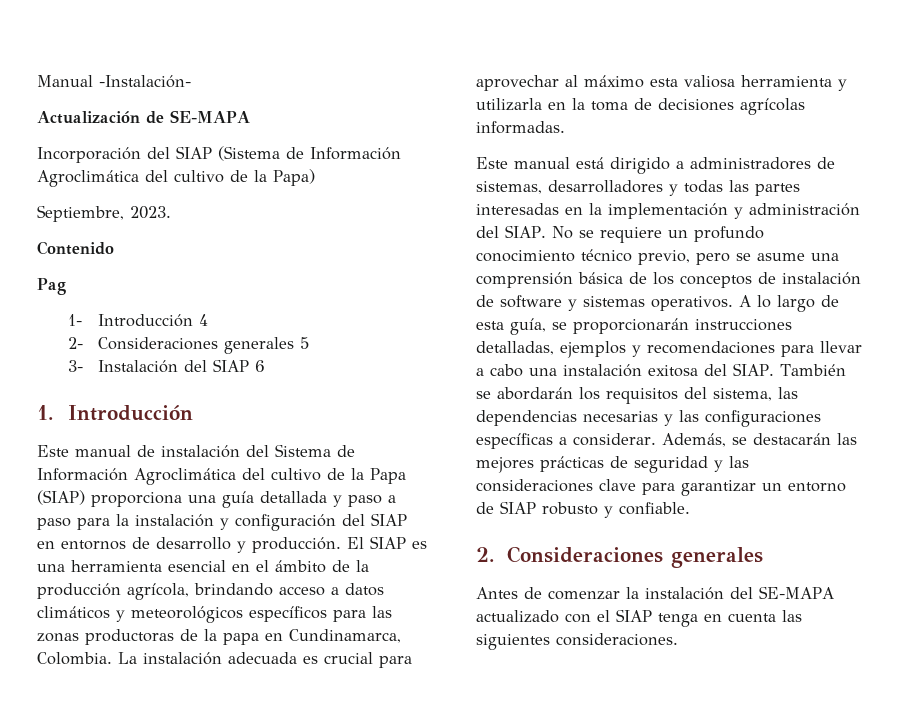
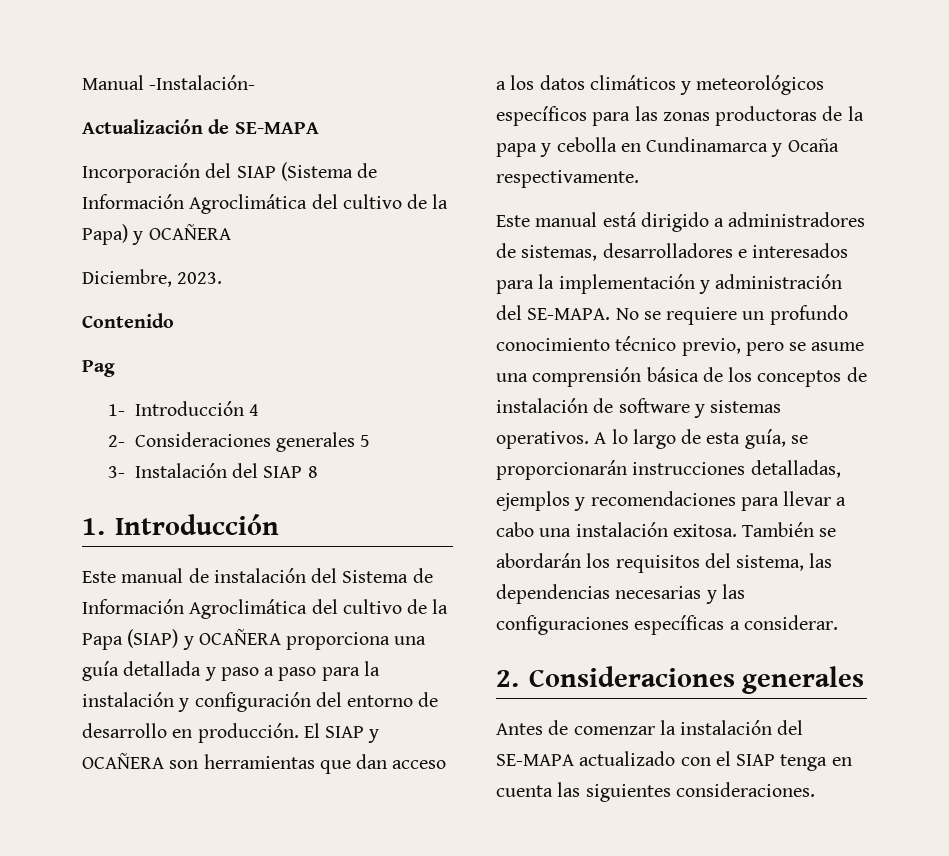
[37,205,124,222] // Septiembre, -> [132,223,231,245] [82,269,172,287] y OCAÑERA // Diciembre,
[255,360,266,372] 6 -> [307,466,318,478] 8
(85, 497) none -> [182,628,281,650] y OCAÑERA
[371,513,407,526] [37,540,126,550] SIAP en entornos -> [347,695,414,707] entorno
[237,541,246,553] y -> [172,729,193,738] en
[412,541,427,549] [37,560,369,573] [37,583,273,600] es una herramienta esencial en el ámbito de la producción agrícola, brindando -> [368,729,380,743] [82,752,388,774] y OCAÑERA son herramientas que dan
(339, 591) none -> [510,75,535,90] los
[265,629,401,643] [37,652,412,668] [476,75,847,91] [476,98,805,115] [476,121,565,134] en Cundinamarca, Colombia. La instalación adecuada es crucial para aprovechar al máximo esta valiosa herramienta y utilizarla en la toma de decisiones agrícolas informadas. -> [540,137,839,157] [496,170,639,188] y cebolla en Cundinamarca y Ocaña respectivamente.
[669,180,800,196] [476,203,583,215] y todas las partes interesadas en -> [737,243,849,258] [496,280,534,294] e interesados para
[505,225,546,238] SIAP. -> [527,308,611,320] SE-MAPA.
[648,363,774,377] exitosa del SIAP. -> [672,524,737,537] exitosa.
[661,433,857,447] [476,456,749,473] [476,479,846,496] [476,501,690,518] Además, se destacarán las mejores prácticas de seguridad y las consideraciones clave para garantizar un entorno de SIAP robusto y confiable. -> (838, 622) none

